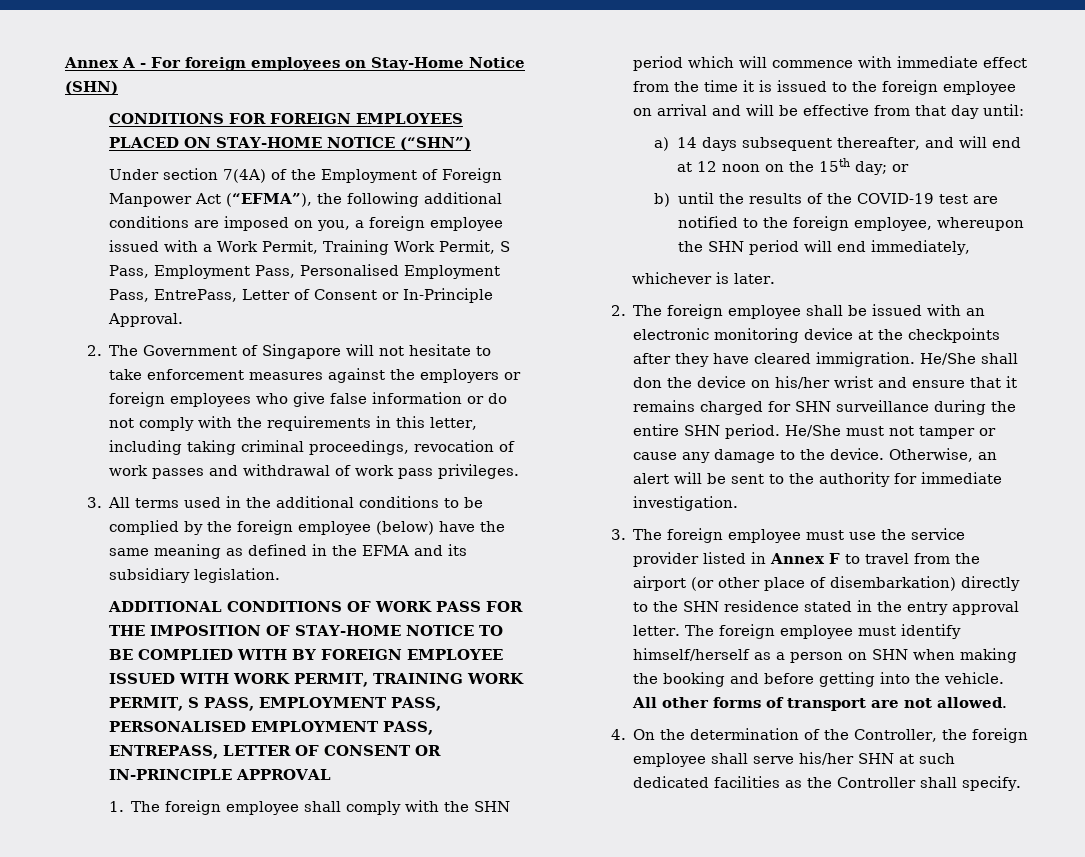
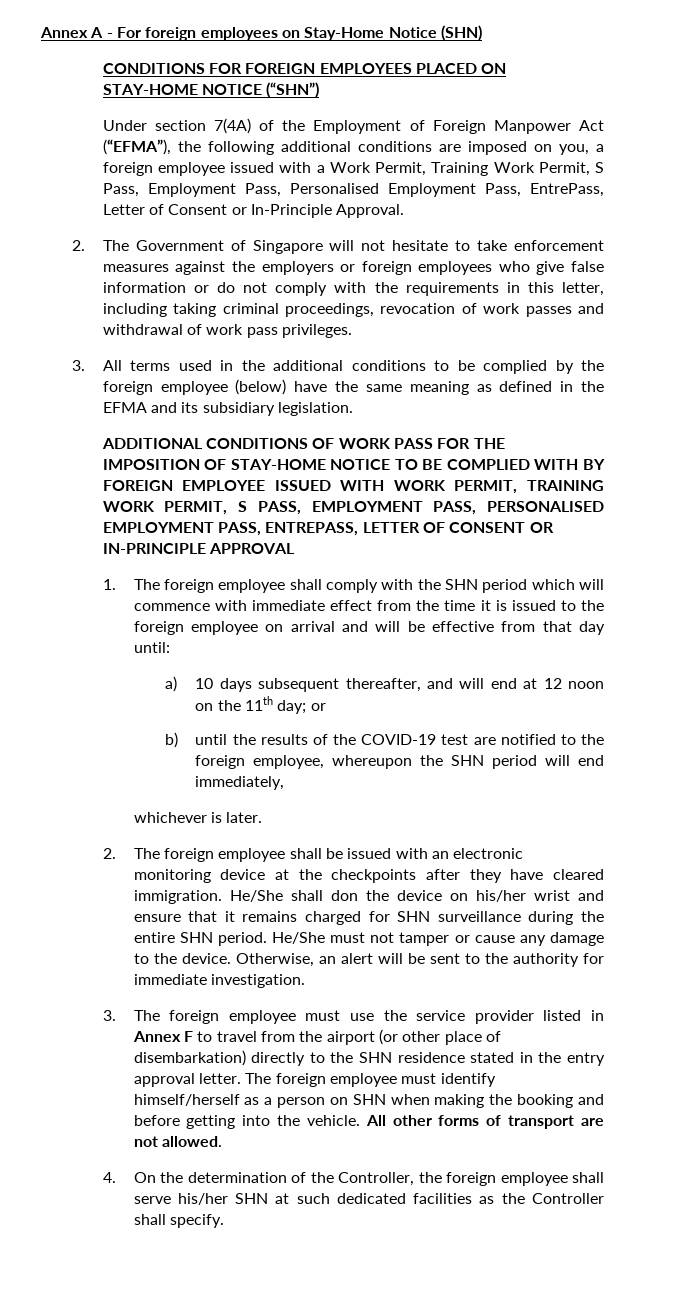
[676,137,697,148] 14 -> [195,678,214,689] 10
[818,158,850,172] 15th -> [245,696,274,711] 11th

